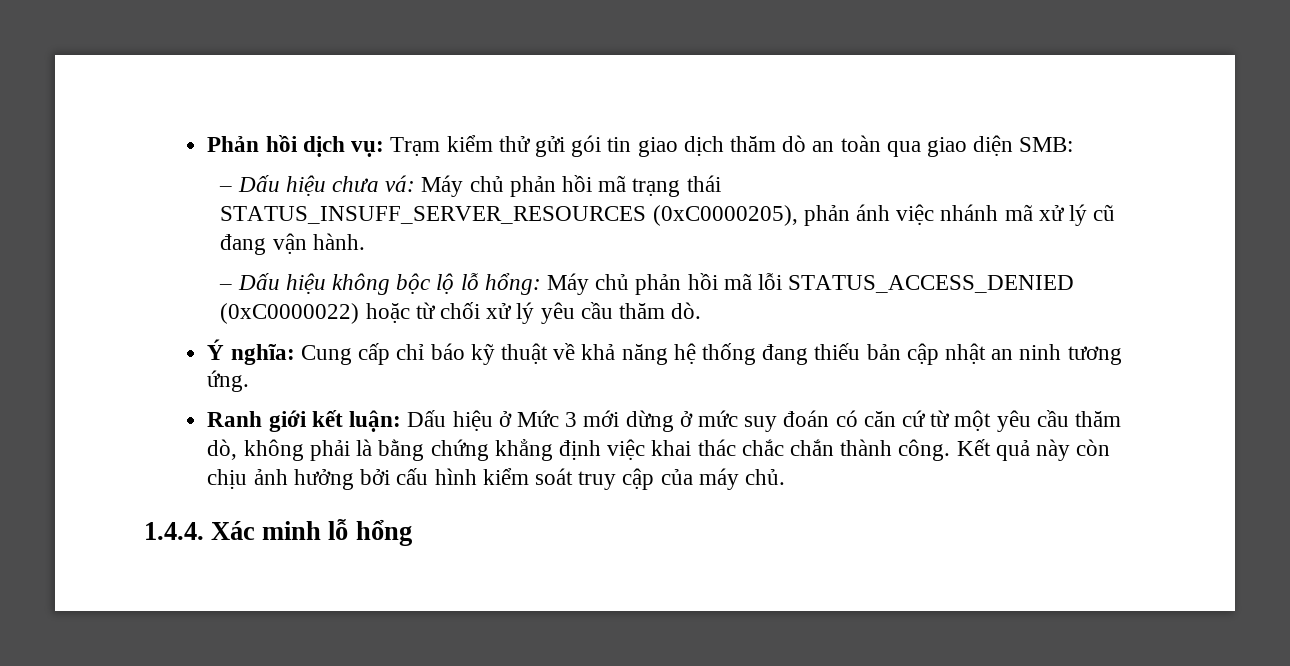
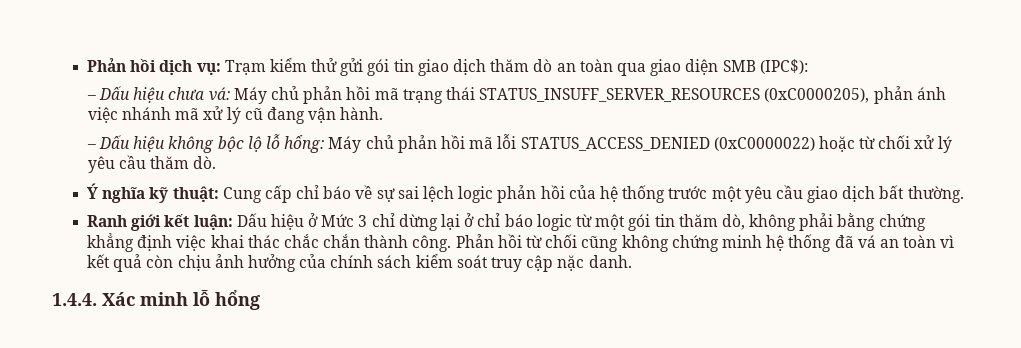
[1019,137,1074,152] SMB: -> [722,59,808,74] SMB (IPC$):
[230,344,295,365] nghĩa: -> [102,186,219,203] nghĩa kỹ thuật:
[470,343,1122,365] [207,370,250,392] kỹ thuật về khả năng hệ thống đang thiếu bản cập nhật an ninh tương ứng. -> [355,185,964,203] về sự sai lệch logic phản hồi của hệ thống trước một yêu cầu giao dịch bất thường.
[583,410,1069,432] mới dừng ở mức suy đoán có căn cứ từ một yêu cầu -> [371,213,675,231] chỉ dừng lại ở chỉ báo logic từ một gói tin
[356,439,373,456] là -> (834, 222) none
[956,439,1071,461] Kết quả này -> [455,234,955,252] [87,254,143,272] Phản hồi từ chối cũng không chứng minh hệ thống đã vá an toàn vì kết quả
[360,468,477,485] bởi cấu hình -> [299,254,412,268] của chính sách
[660,468,785,490] của máy chủ. -> [557,255,632,271] nặc danh.

